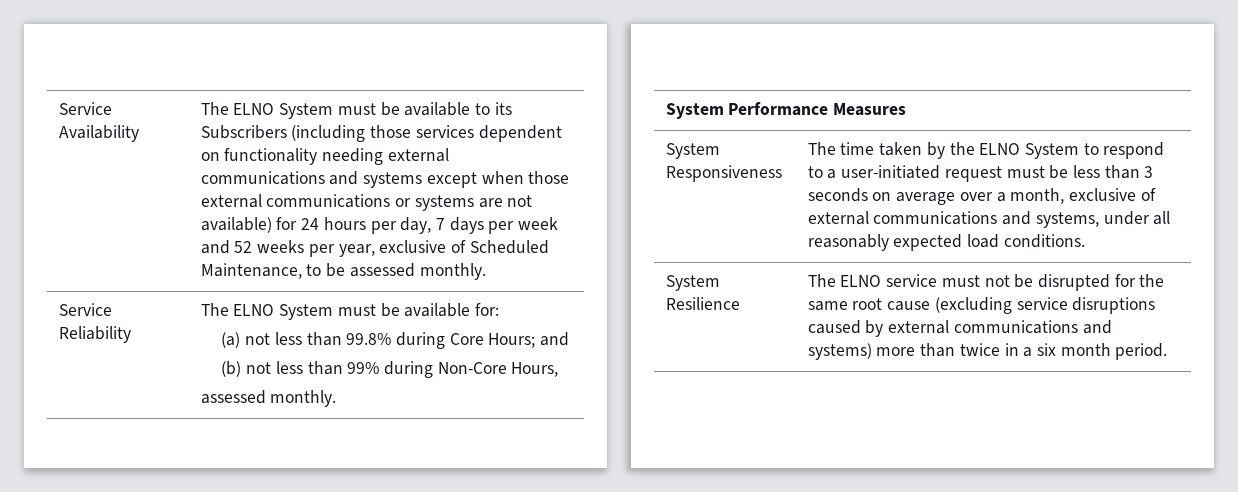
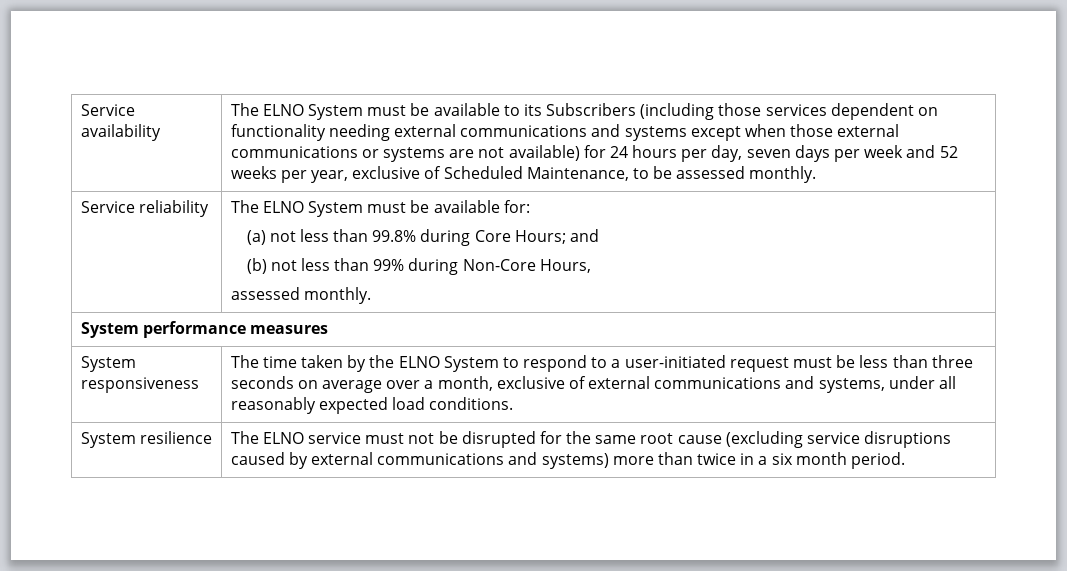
[58,102,112,115] [58,125,139,142] Service Availability -> [80,104,135,116] [80,124,161,141] Service availability
[435,218,445,230] 7 -> [746,149,791,158] seven
[58,326,131,343] Reliability -> [138,200,209,217] reliability
[728,102,907,116] [665,143,720,159] [665,165,782,182] Performance Measures // System Responsiveness -> [142,321,328,338] [80,356,136,372] [80,377,199,393] performance measures // System responsiveness
[1144,166,1154,178] 3 -> [931,355,973,368] three
[665,297,740,310] Resilience -> [139,431,212,444] resilience

